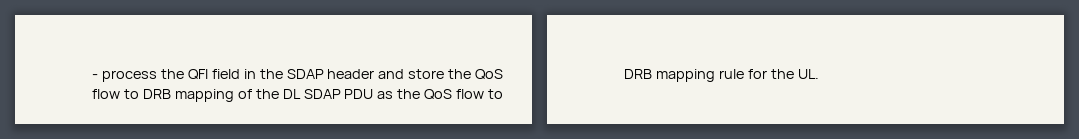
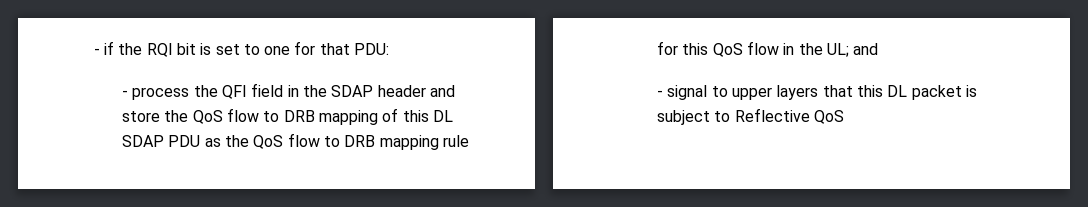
[92,74,99,79] - -> [93,41,390,57] [122,90,129,97] - if the RQI bit is set to one for that PDU: // -
[255,89,279,99] the -> [402,110,429,122] this
[770,69,819,79] the UL. -> [682,41,879,57] [657,85,978,100] [657,108,845,125] this QoS flow in the UL; and // - signal to upper layers that this DL packet is subject to Reflective QoS

